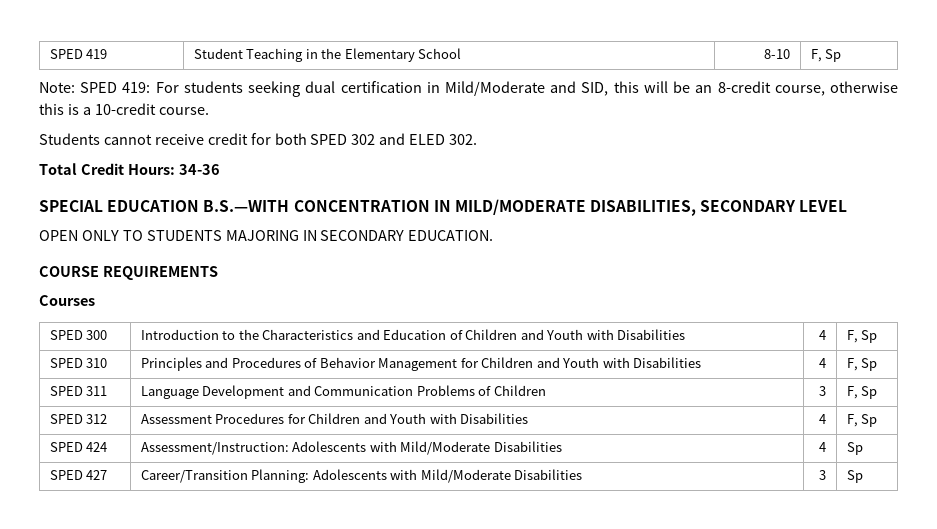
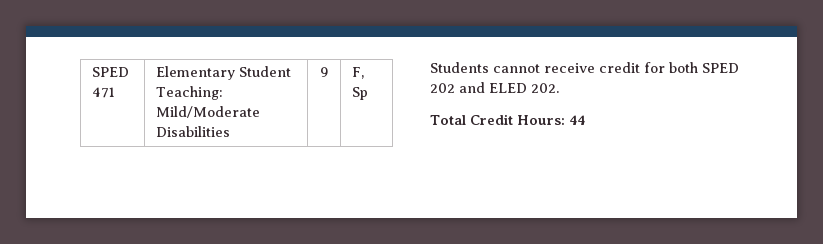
[49,49,108,59] [193,48,462,62] [764,49,791,59] [810,49,842,62] [39,81,898,97] [39,103,209,115] SPED 419 | Student Teaching in the Elementary School | 8-10 | F, Sp // Note: SPED 419: For students seeking dual certification in Mild/Moderate and SID, this will be an 8-credit course, otherwise this is a 10-credit course. -> [91,67,129,77] [91,87,115,98] [155,66,291,80] [155,86,223,100] [155,106,260,118] [155,126,230,137] [320,67,330,77] [351,67,364,79] [351,87,368,100] SPED 471 | Elementary Student Teaching: Mild/Moderate Disabilities | 9 | F, Sp
[351,134,376,145] 302 -> [430,83,455,93] 202
[449,134,478,145] 302. -> [531,83,559,93] 202.
[178,164,220,175] [39,199,848,216] [39,230,494,241] [39,266,218,280] [39,295,95,306] [49,330,108,340] [140,329,686,340] [819,330,827,340] [846,330,878,343] [49,358,108,368] [140,357,702,371] [819,358,827,368] [846,358,878,371] [49,386,108,396] [140,385,546,399] [819,386,827,396] [846,386,878,399] [49,414,108,424] [140,413,529,424] [819,414,827,424] [846,414,878,427] [49,442,108,452] [140,441,562,455] [819,442,827,452] [846,442,863,455] [49,470,108,480] [140,469,583,483] [819,470,827,480] [846,470,863,483] 34-36 // SPECIAL EDUCATION B.S.—WITH CONCENTRATION IN MILD/MODERATE DISABILITIES, SECONDARY LEVEL // OPEN ONLY TO STUDENTS MAJORING IN SECONDARY EDUCATION. // COURSE REQUIREMENTS // Courses // SPED 300 | Introduction to the Characteristics and Education of Children and Youth with Disabilities | 4 | F, Sp // SPED 310 | Principles and Procedures of Behavior Management for Children and Youth with Disabilities | 4 | F, Sp // SPED 311 | Language Development and Communication Problems of Children | 3 | F, Sp // SPED 312 | Assessment Procedures for Children and Youth with Disabilities | 4 | F, Sp // SPED 424 | Assessment/Instruction: Adolescents with Mild/Moderate Disabilities | 4 | Sp // SPED 427 | Career/Transition Planning: Adolescents with Mild/Moderate Disabilities | 3 | Sp -> [568,115,585,125] 44

